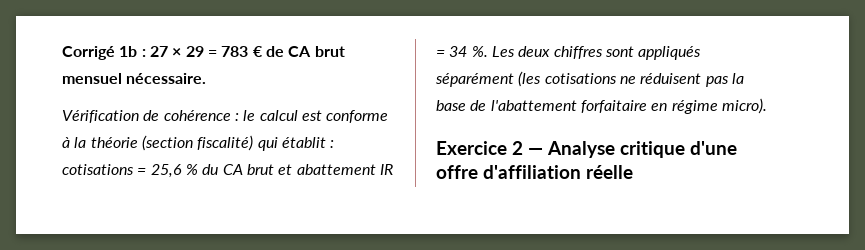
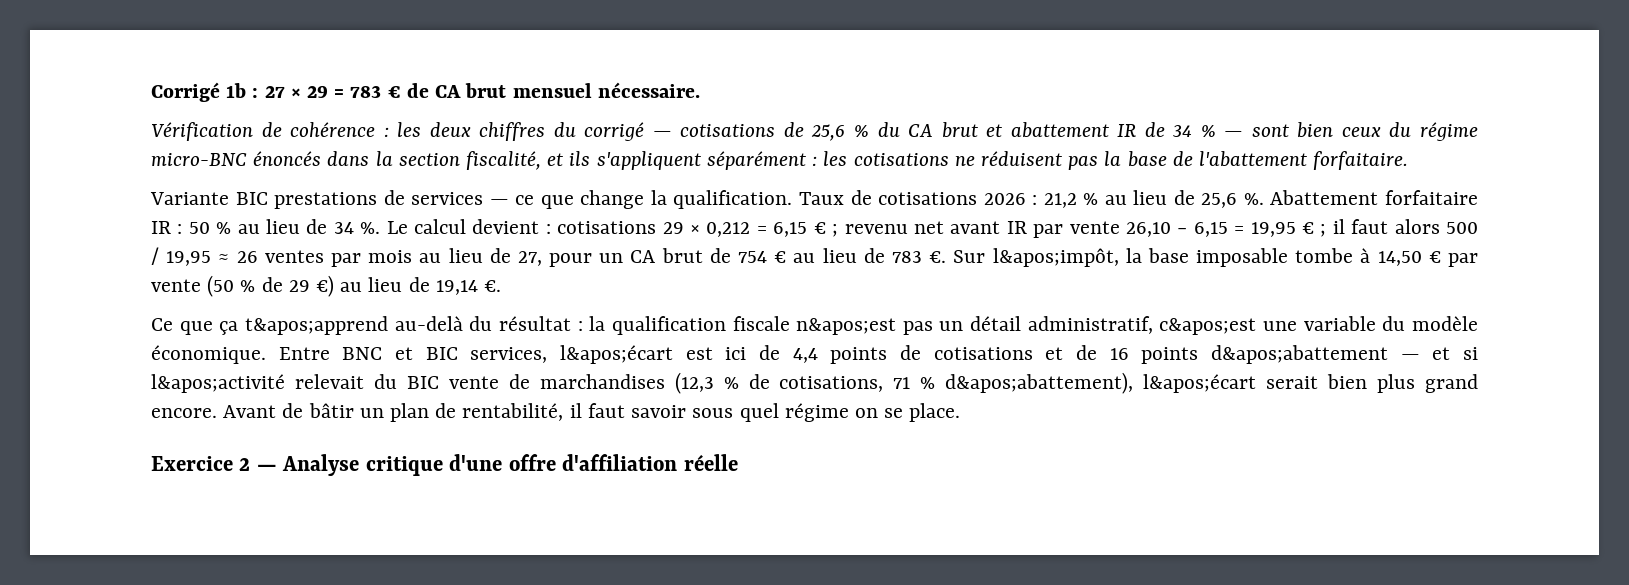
[243,110,389,123] [62,135,335,151] [62,164,147,175] le calcul est conforme à la théorie (section fiscalité) qui établit : cotisations = -> [397,122,804,141] les deux chiffres du corrigé — cotisations de
[436,46,702,60] [435,71,542,87] = 34 %. Les deux chiffres sont appliqués séparément (les -> [1144,122,1478,141] [151,151,848,170] de 34 % — sont bien ceux du régime micro-BNC énoncés dans la section fiscalité, et ils s'appliquent séparément : les
[580,98,767,114] forfaitaire en régime micro). -> [1313,151,1409,170] [150,190,1478,209] [151,219,1479,238] [151,247,1478,267] [151,275,502,297] [151,316,1478,335] [151,345,1478,364] [151,372,1478,394] [151,403,961,422] forfaitaire. // Variante BIC prestations de services — ce que change la qualification. Taux de cotisations 2026 : 21,2 % au lieu de 25,6 %. Abattement forfaitaire IR : 50 % au lieu de 34 %. Le calcul devient : cotisations 29 × 0,212 = 6,15 € ; revenu net avant IR par vente 26,10 − 6,15 = 19,95 € ; il faut alors 500 / 19,95 ≈ 26 ventes par mois au lieu de 27, pour un CA brut de 754 € au lieu de 783 €. Sur l&apos;impôt, la base imposable tombe à 14,50 € par vente (50 % de 29 €) au lieu de 19,14 €. // Ce que ça t&apos;apprend au-delà du résultat : la qualification fiscale n&apos;est pas un détail administratif, c&apos;est une variable du modèle économique. Entre BNC et BIC services, l&apos;écart est ici de 4,4 points de cotisations et de 16 points d&apos;abattement — et si l&apos;activité relevait du BIC vente de marchandises (12,3 % de cotisations, 71 % d&apos;abattement), l&apos;écart serait bien plus grand encore. Avant de bâtir un plan de rentabilité, il faut savoir sous quel régime on se place.

